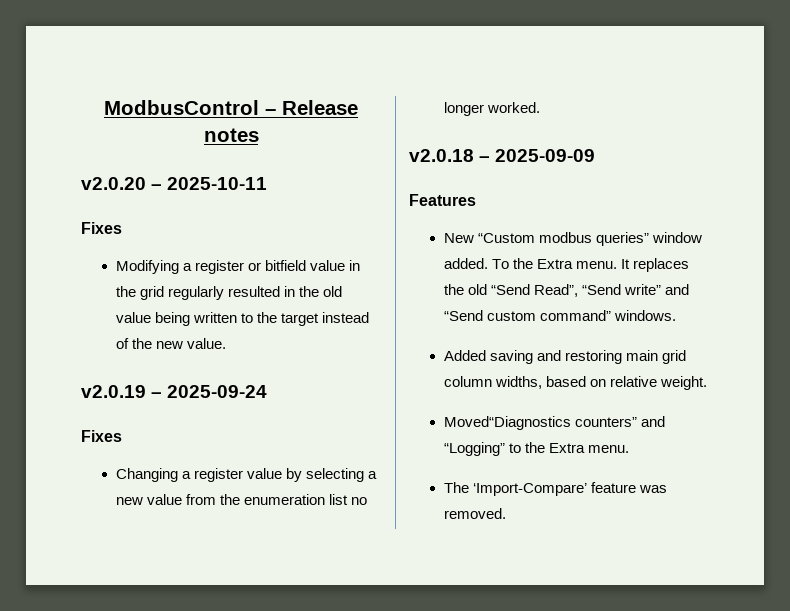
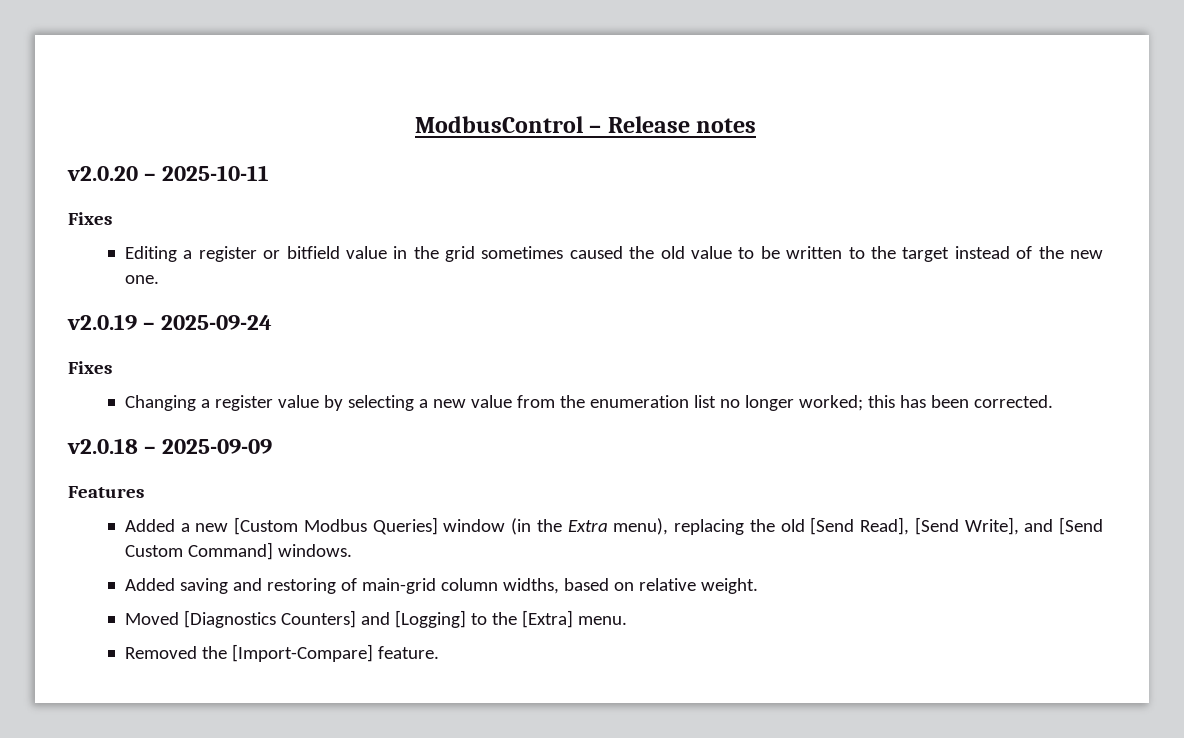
[115,260,179,274] Modifying -> [124,246,177,262] Editing
[167,286,295,300] regularly resulted in -> [481,246,623,259] sometimes caused
[154,312,190,326] being -> [738,246,780,259] to be
[186,338,226,349] value. -> [124,275,159,284] one.
[486,102,540,113] worked. -> [798,395,1053,411] worked; this has been corrected.
[443,232,702,246] [443,258,690,272] [443,284,690,297] [443,310,611,321] New “Custom modbus queries” window added. To the Extra menu. It replaces the old “Send Read”, “Send write” and “Send custom command” -> [124,517,1104,535] [124,542,273,560] Added a new [Custom Modbus Queries] window (in the Extra menu), replacing the old [Send Read], [Send Write], and [Send Custom Command]
[625,350,686,364] main grid -> [340,578,436,594] of main-grid
[443,416,665,430] [443,442,585,456] Moved“Diagnostics counters” and “Logging” to the Extra -> [124,610,573,628] Moved [Diagnostics Counters] and [Logging] to the [Extra]
[443,482,667,496] [443,508,506,519] The ‘Import-Compare’ feature was removed. -> [124,644,439,662] Removed the [Import-Compare] feature.

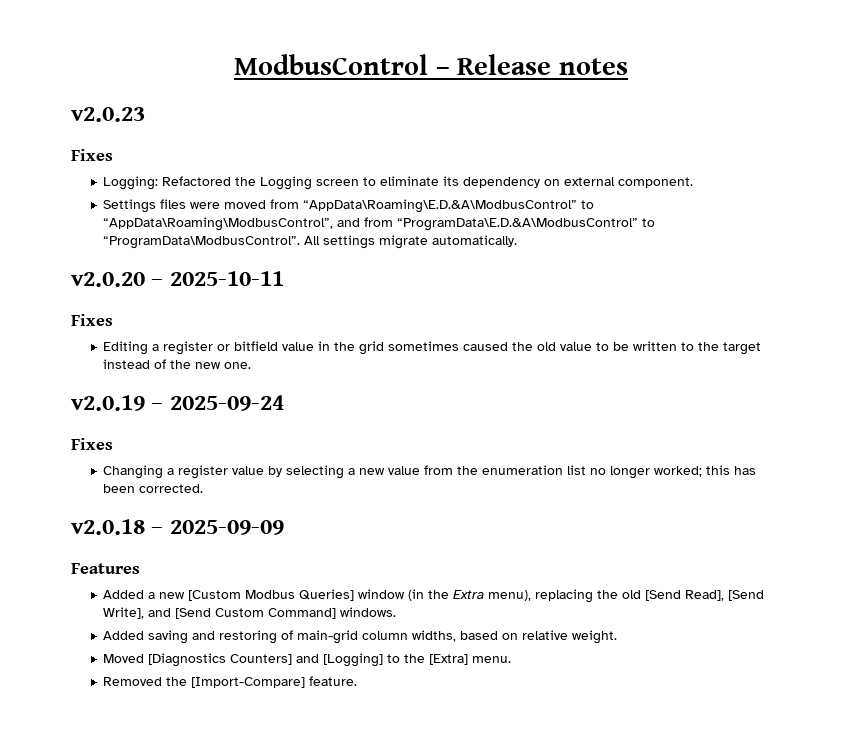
(757, 125) none -> [71,107,145,122] [71,149,113,161] [103,176,694,190] [103,199,595,213] [103,217,656,231] [103,235,518,249] // v2.0.23 // Fixes // Logging: Refactored the Logging screen to eliminate its dependency on external component. // Settings files were moved from “AppData\Roaming\E.D.&A\ModbusControl” to “AppData\Roaming\ModbusControl”, and from “ProgramData\E.D.&A\ModbusControl” to “ProgramData\ModbusControl”. All settings migrate automatically.

